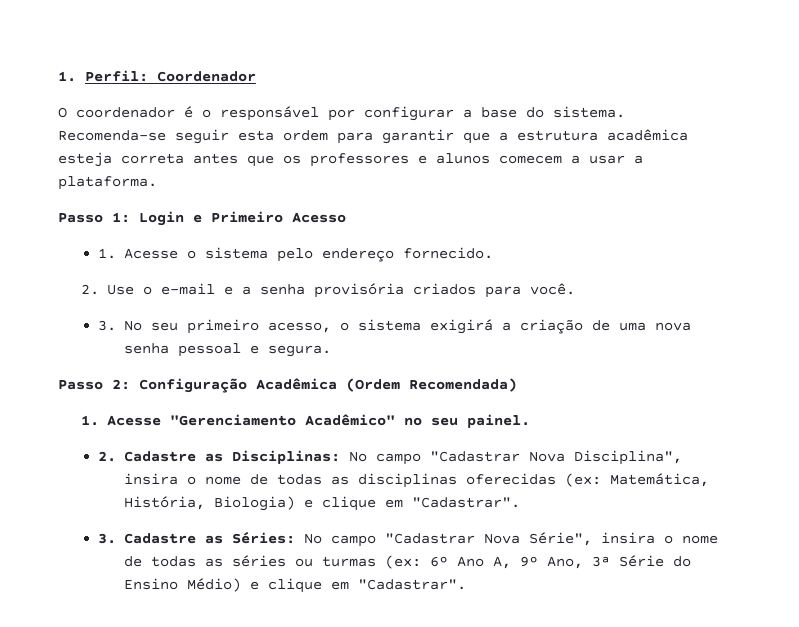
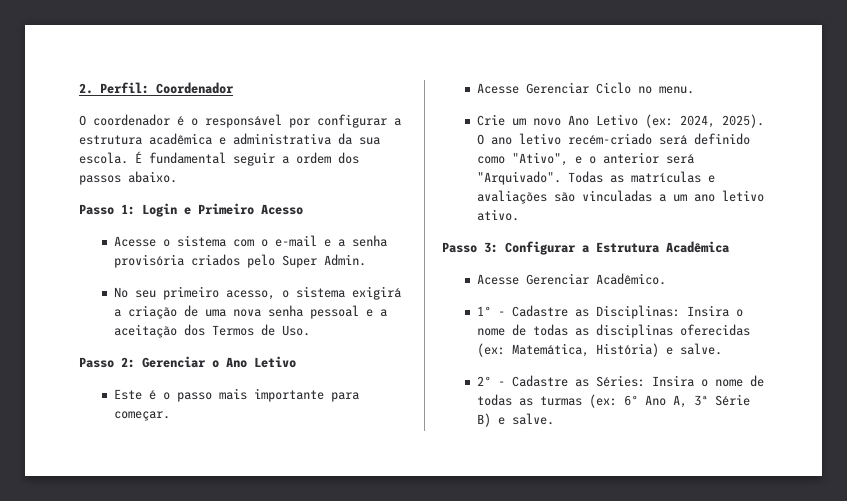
[58,71,76,82] 1. -> [79,83,93,94] 2.
[481,106,625,118] [58,129,688,144] [58,152,643,167] [58,176,157,190] base do sistema. Recomenda-se seguir esta ordem para garantir que a estrutura acadêmica esteja correta antes que os professores e alunos comecem a usar a plataforma. -> [79,133,380,145] [79,151,359,166] [79,171,177,185] estrutura acadêmica e administrativa da sua escola. É fundamental seguir a ordem dos passos abaixo.
[98,248,117,259] 1. -> (303, 209) none
[277,247,494,262] [81,284,135,295] pelo endereço fornecido. // 2. Use -> [233,239,255,247] com
[485,283,576,298] [98,320,117,331] para você. // 3. -> [247,254,367,268] pelo Super Admin. //
[268,345,332,357] [58,378,517,393] [81,414,531,428] [98,450,683,465] [124,473,179,485] segura. // Passo 2: Configuração Acadêmica (Ordem Recomendada) // 1. Acesse "Gerenciamento Acadêmico" no seu painel. // 2. Cadastre as Disciplinas: No campo "Cadastrar Nova Disciplina", insira -> [380,309,388,317] [114,324,311,338] [79,356,296,368] [114,388,360,402] [114,411,171,421] [477,82,695,94] [477,114,765,128] [477,133,751,145] [477,152,695,166] [477,171,716,185] [477,190,765,204] [477,209,520,221] [442,241,730,255] [477,273,667,285] [477,305,730,319] a aceitação dos Termos de Uso. // Passo 2: Gerenciar o Ano Letivo // Este é o passo mais importante para começar. // Acesse Gerenciar Ciclo no menu. // Crie um novo Ano Letivo (ex: 2024, 2025). O ano letivo recém-criado será definido como "Ativo", e o anterior será "Arquivado". Todas as matrículas e avaliações são vinculadas a um ano letivo ativo. // Passo 3: Configurar a Estrutura Acadêmica // Acesse Gerenciar Acadêmico. // 1º - Cadastre as Disciplinas: Insira
[124,496,521,511] [98,531,719,547] [124,555,314,567] História, Biologia) e clique em "Cadastrar". // 3. Cadastre as Séries: No campo "Cadastrar Nova Série", insira o nome de todas as séries ou -> [596,343,723,357] [477,375,765,387] [477,394,534,406] História) e salve. // 2º - Cadastre as Séries: Insira o nome de todas as
[520,555,692,569] [124,578,467,593] 9º Ano, 3ª Série do Ensino Médio) e clique em "Cadastrar". -> [694,394,751,406] [477,413,555,427] 3ª Série B) e salve.

